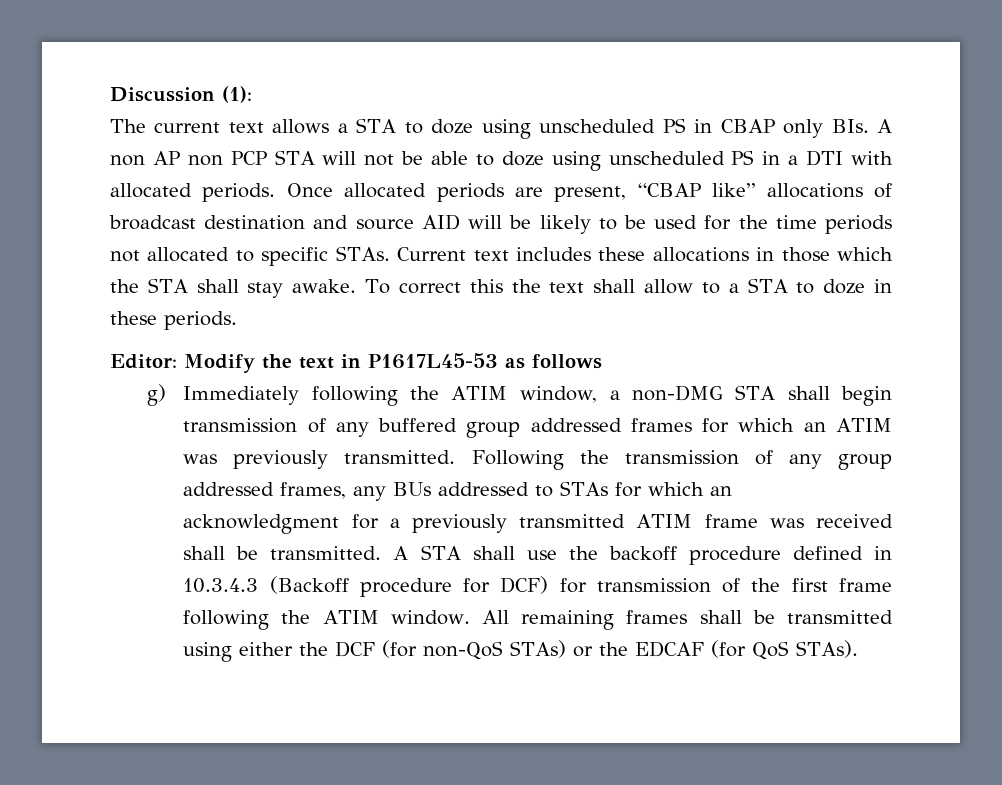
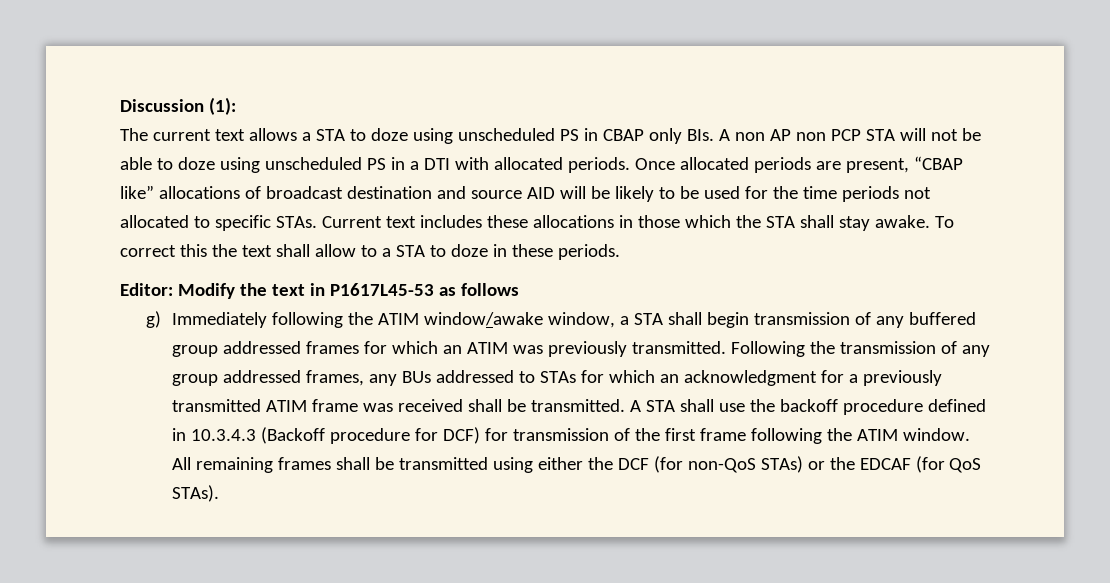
(508, 393) none -> [423,312,543,326] window/awake
[632,385,724,401] non-DMG -> (629, 320) none

